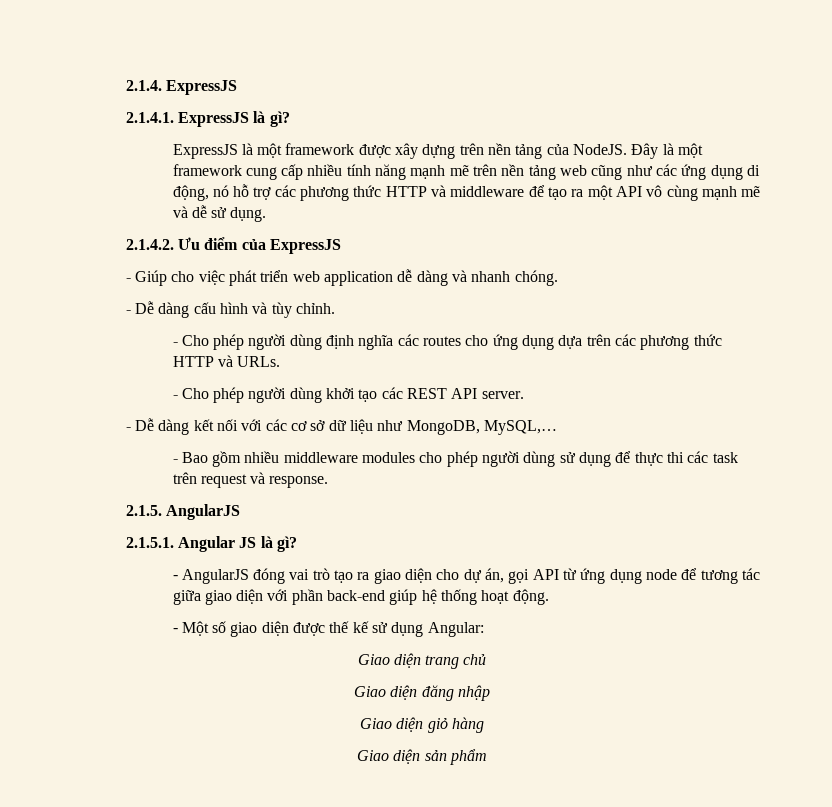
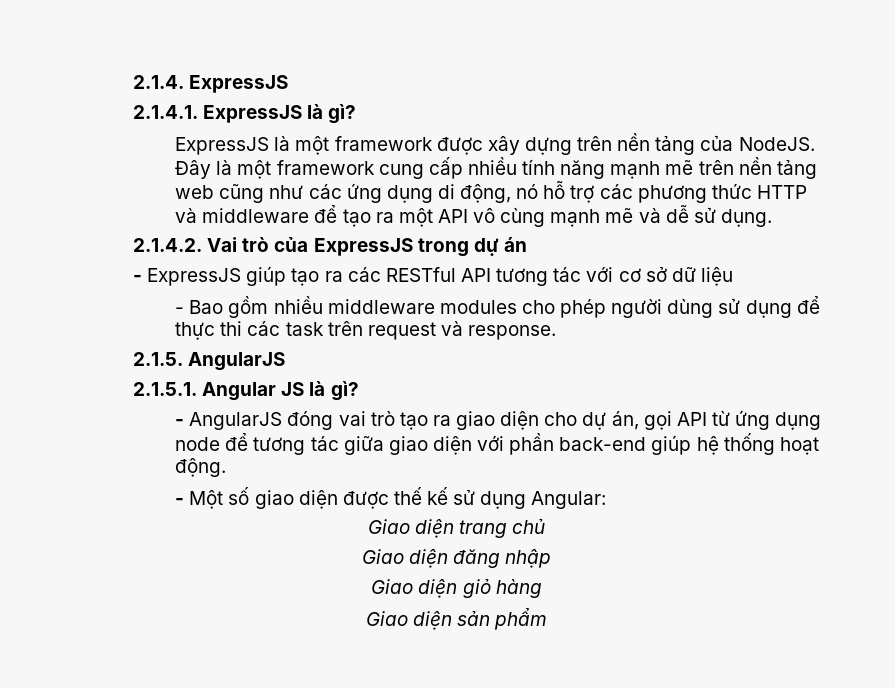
[178,237,239,250] Ưu điểm -> [207,237,270,252] Vai trò
[125,269,558,286] [125,301,335,318] [172,334,722,350] [172,355,281,367] [172,387,524,403] [125,418,287,435] // - Giúp cho việc phát triển web application dễ dàng và nhanh chóng. // - Dễ dàng cấu hình và tùy chỉnh. // - Cho phép người dùng định nghĩa các routes cho ứng dụng dựa trên các phương thức HTTP và URLs. // - Cho phép người dùng khởi tạo các REST API server. // - Dễ dàng kết nối với các -> [417,237,527,257] [133,266,614,286] trong dự án // - ExpressJS giúp tạo ra các RESTful API tương tác với
[377,420,557,435] như MongoDB, MySQL,… -> (733, 276) none

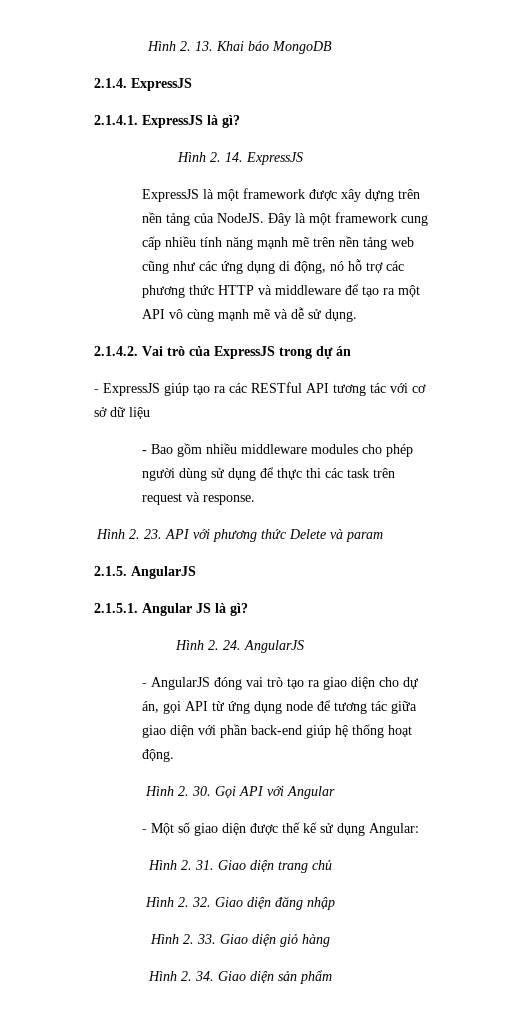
(133, 82) none -> [147,41,332,54] Hình 2. 13. Khai báo MongoDB //
(357, 114) none -> [176,152,303,165] // Hình 2. 14. ExpressJS
(557, 332) none -> [96,529,383,542] // Hình 2. 23. API với phương thức Delete và param
(359, 391) none -> [175,640,304,653] // Hình 2. 24. AngularJS
(227, 467) none -> [145,786,335,799] // Hình 2. 30. Gọi API với Angular
(607, 500) none -> [147,860,214,870] Hình 2. 31.
(546, 526) none -> [144,897,211,907] Hình 2. 32.
(552, 558) none -> [149,934,216,944] Hình 2. 33.
(542, 588) none -> [147,971,214,981] Hình 2. 34.

